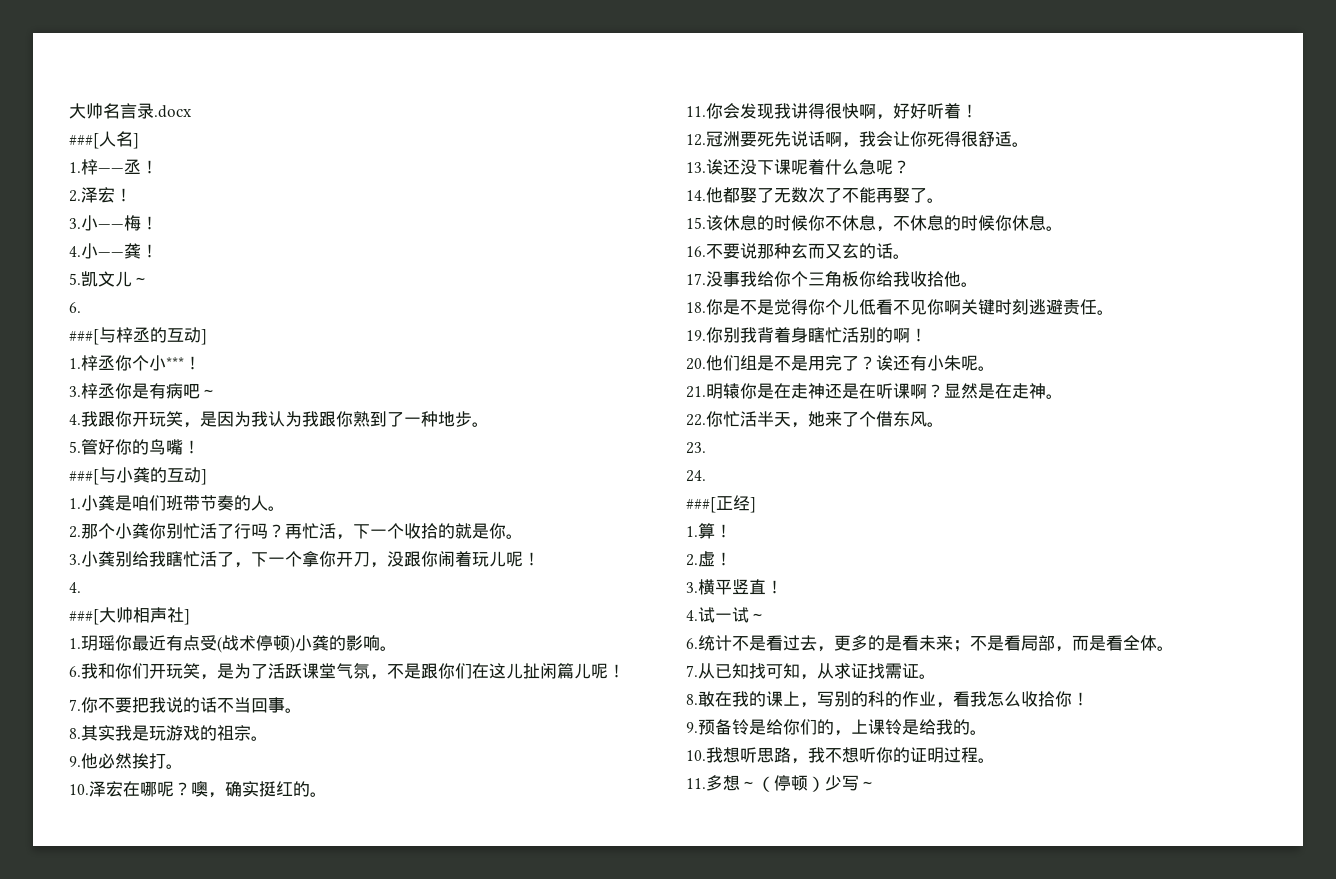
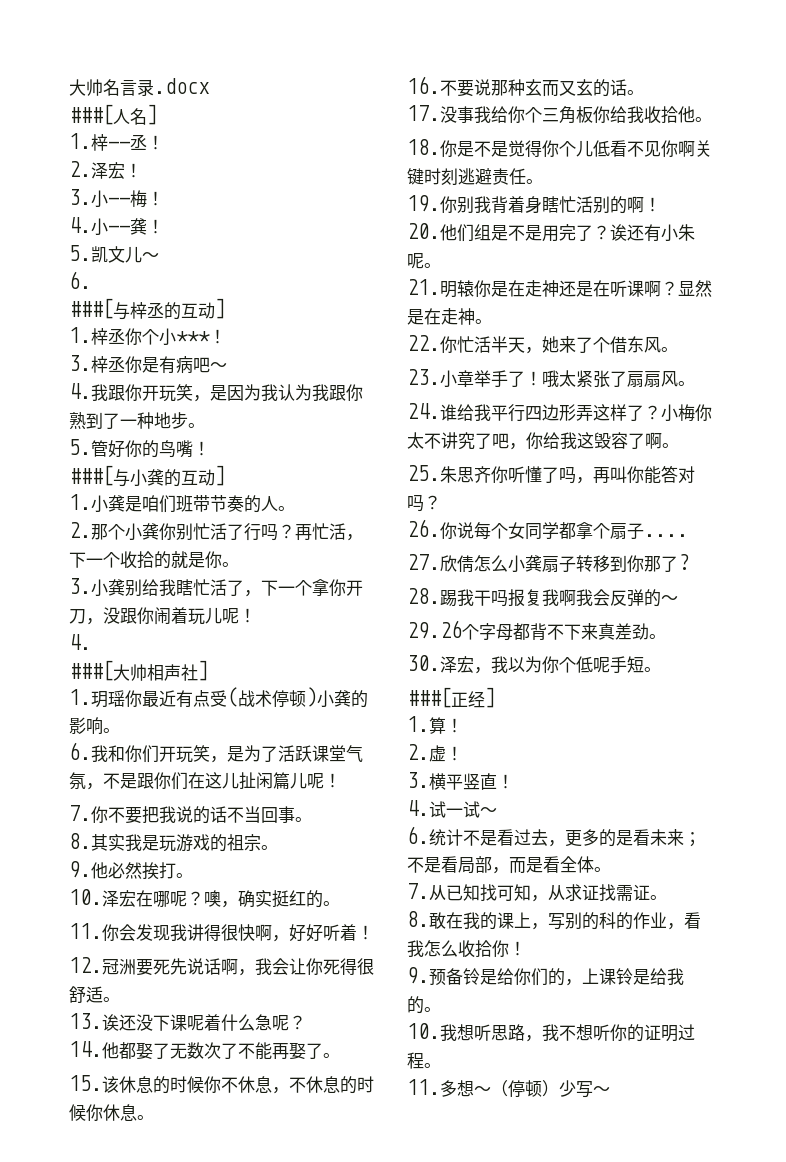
[686,470,706,482] // 24. -> [440,370,695,388] [407,403,712,422] [407,432,679,450] [407,465,695,484] [407,494,441,512] [407,519,688,540] [407,554,689,573] [407,588,678,607] [407,620,666,641] [407,655,661,674] 小章举手了！哦太紧张了扇扇风。 // 24.谁给我平行四边形弄这样了？小梅你太不讲究了吧，你给我这毁容了啊。 // 25.朱思齐你听懂了吗，再叫你能答对吗？ // 26.你说每个女同学都拿个扇子.... // 27.欣倩怎么小龚扇子转移到你那了? // 28.踢我干吗报复我啊我会反弹的～ // 29.26个字母都背不下来真差劲。 // 30.泽宏，我以为你个低呢手短。

